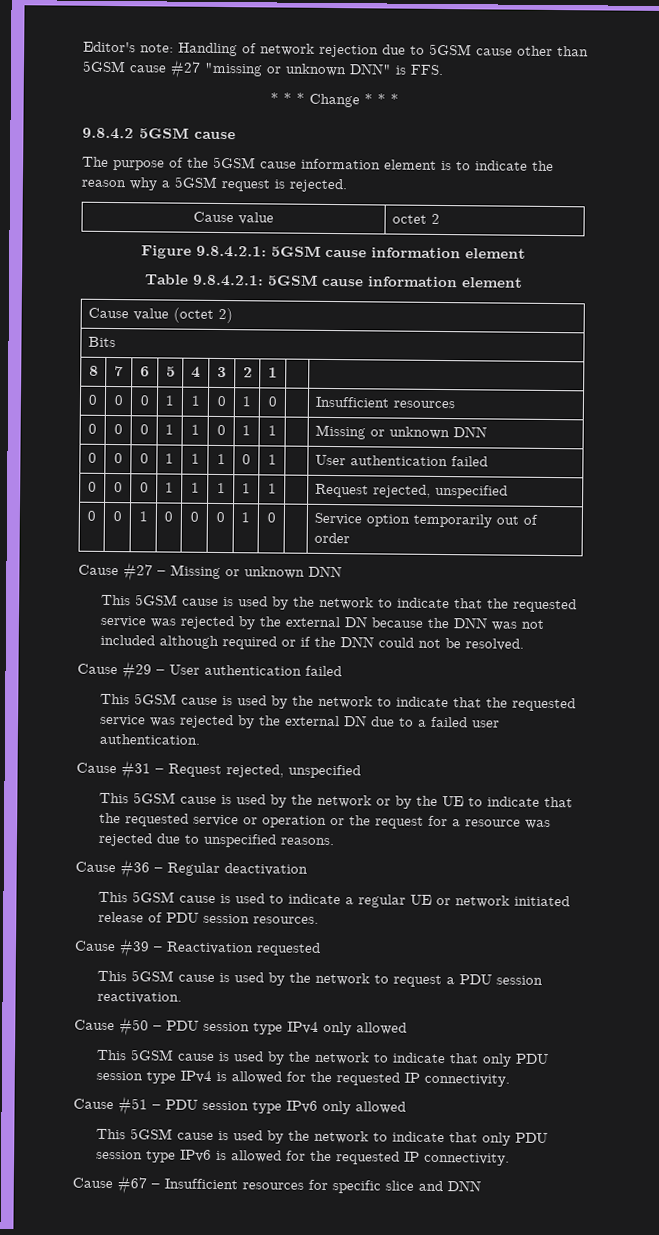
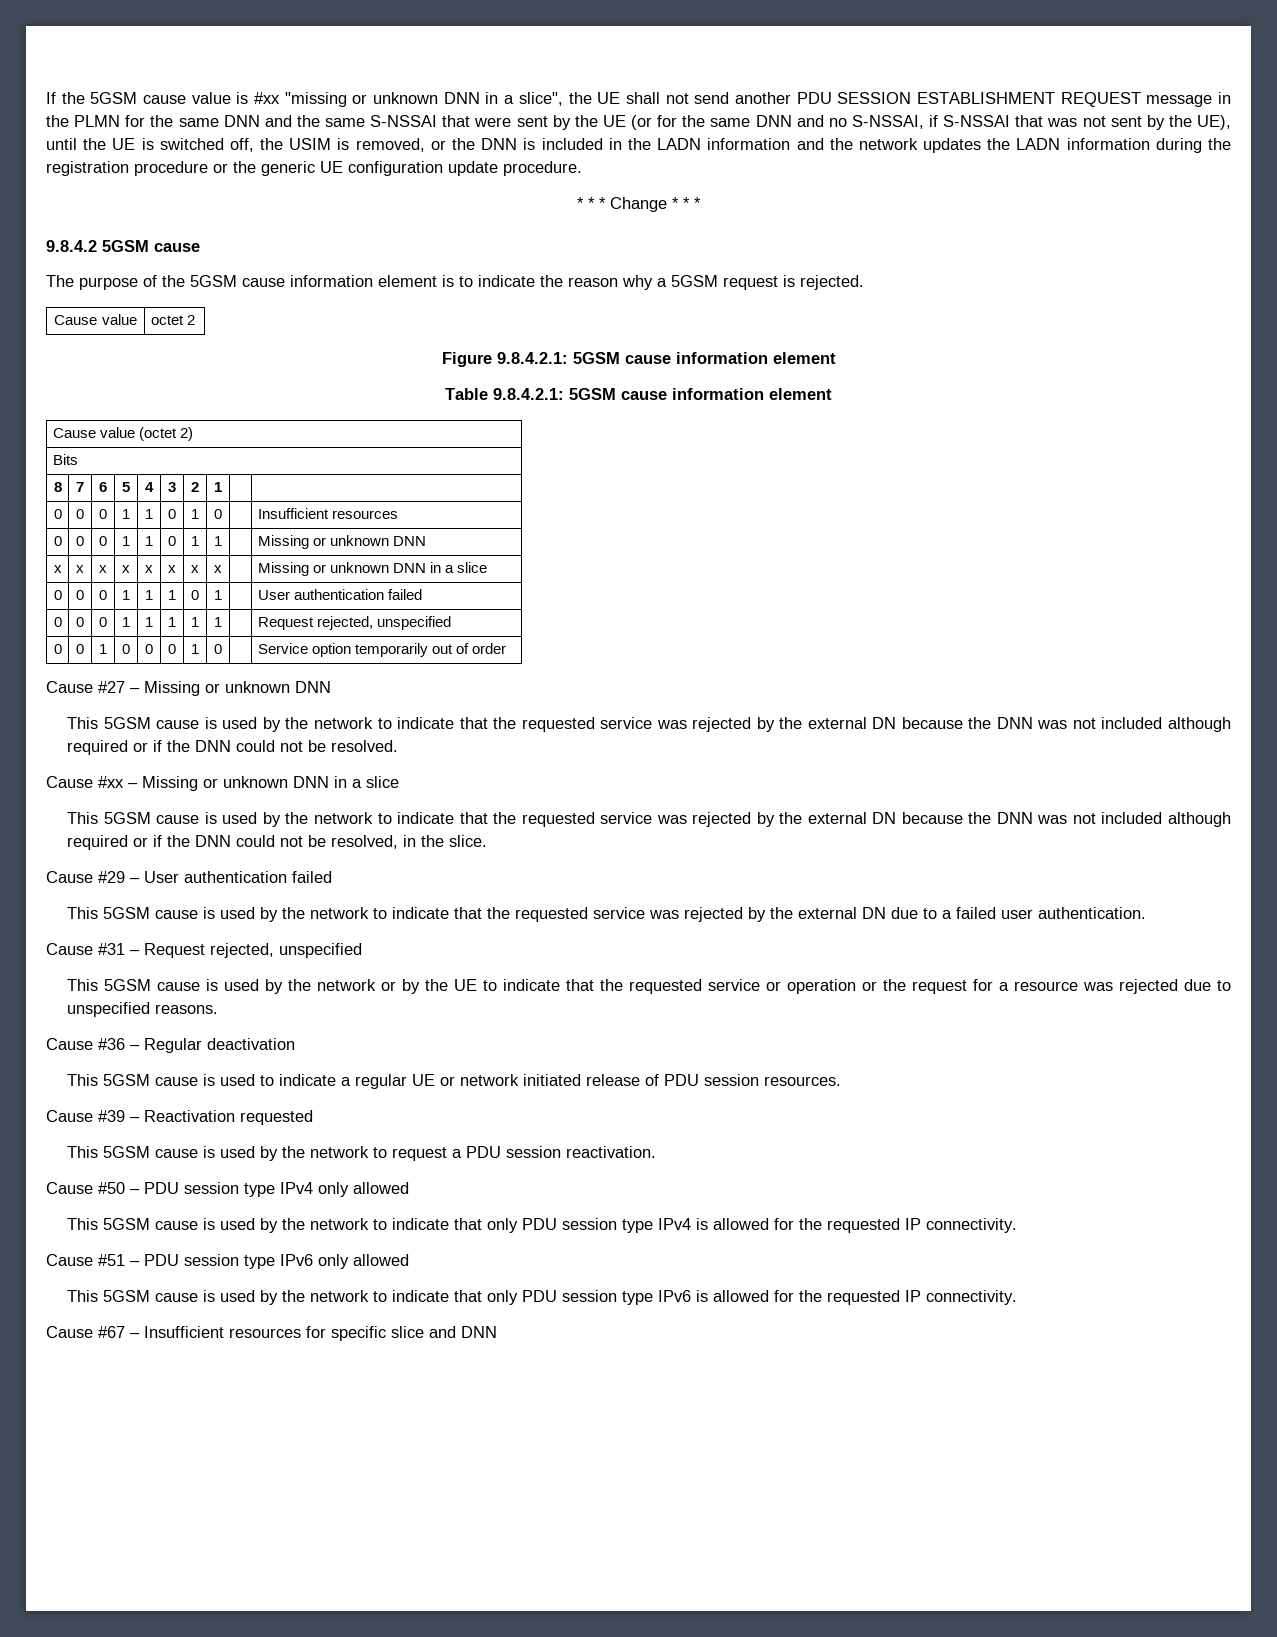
[83,41,589,58] [82,59,444,79] Editor's note: Handling of network rejection due to 5GSM cause other than 5GSM cause #27 "missing or unknown DNN" is FFS. -> [46,92,1231,107] [46,115,1231,130] [46,138,1232,153] [46,161,582,176] If the 5GSM cause value is #xx "missing or unknown DNN in a slice", the UE shall not send another PDU SESSION ESTABLISHMENT REQUEST message in the PLMN for the same DNN and the same S-NSSAI that were sent by the UE (or for the same DNN and no S-NSSAI, if S-NSSAI that was not sent by the UE), until the UE is switched off, the USIM is removed, or the DNN is included in the LADN information and the network updates the LADN information during the registration procedure or the generic UE configuration update procedure.
(487, 432) none -> [53,565,62,573] [76,565,84,573] [99,565,107,573] [122,565,130,573] [145,565,153,573] [168,565,176,573] [191,565,199,573] [214,565,222,573] [257,562,488,576] // x | x | x | x | x | x | x | x | | Missing or unknown DNN in a slice
(525, 644) none -> [46,776,399,791] [67,812,1232,827] [67,835,488,850] // Cause #xx – Missing or unknown DNN in a slice // This 5GSM cause is used by the network to indicate that the requested service was rejected by the external DN because the DNN was not included although required or if the DNN could not be resolved, in the slice.

